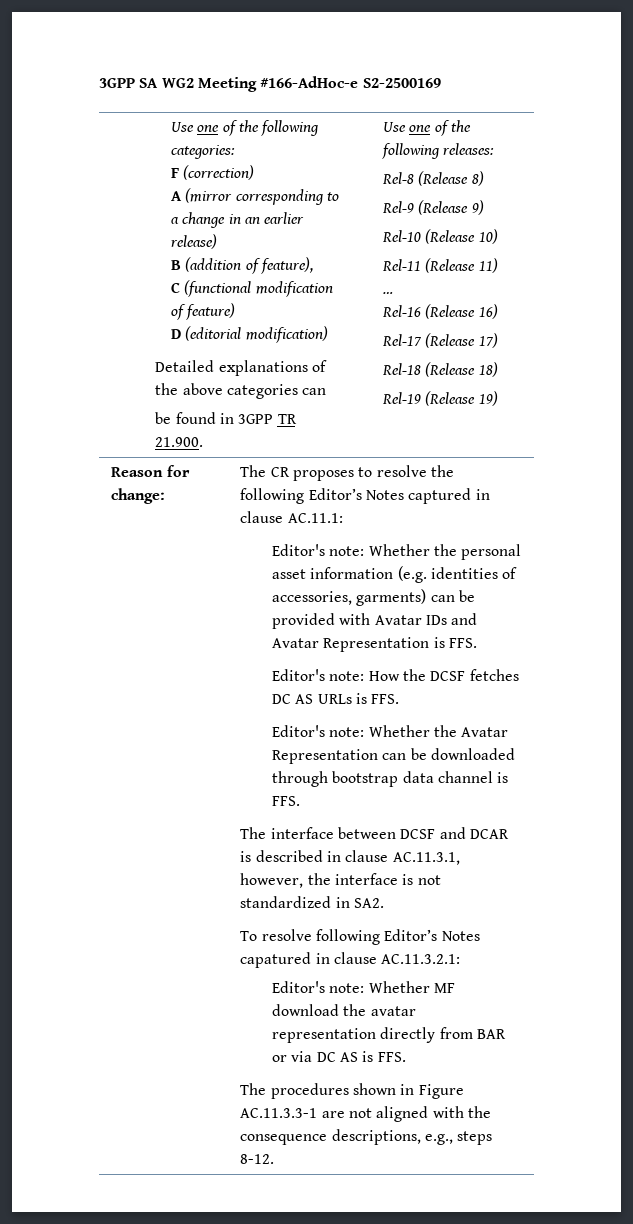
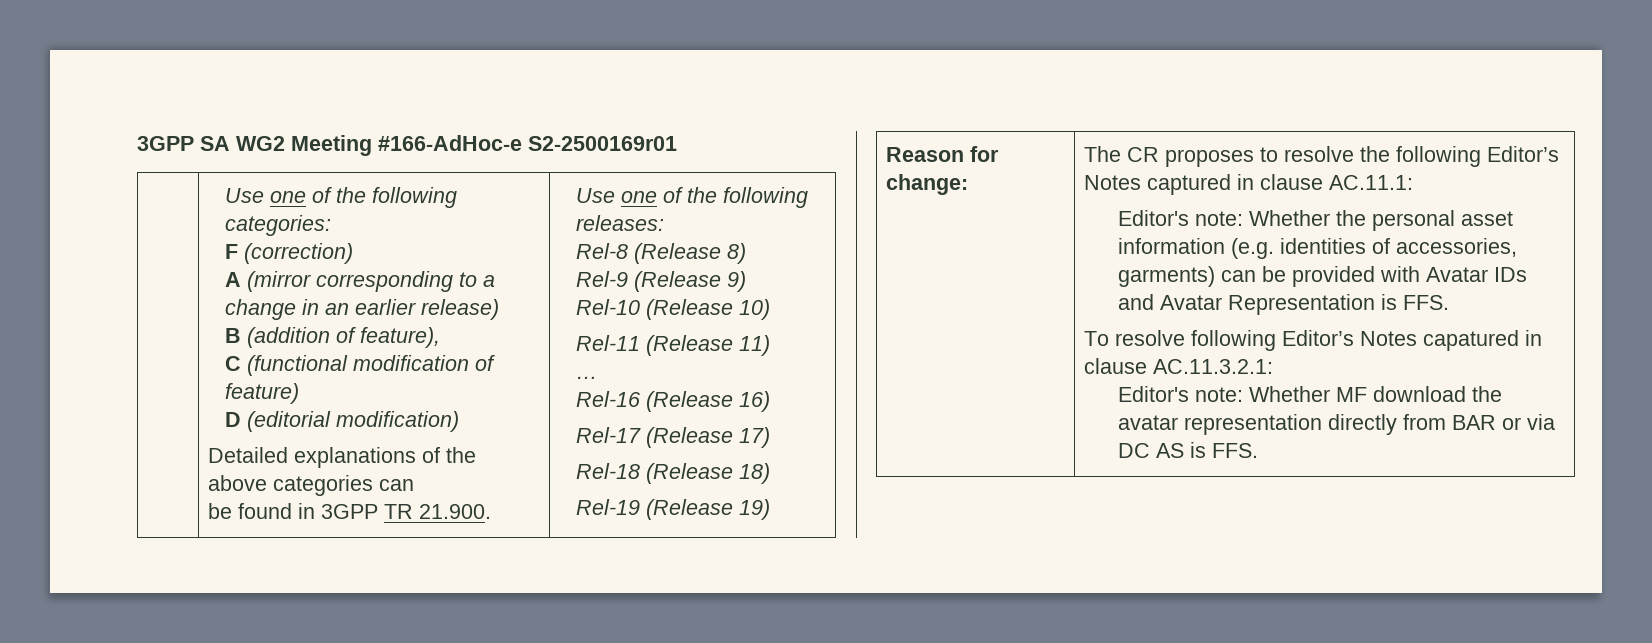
[362,78,441,88] S2-2500169 -> [528,136,677,151] S2-2500169r01
[272,669,519,681] [272,693,400,704] [272,725,509,737] [272,748,516,764] [272,771,509,787] [272,796,301,806] [240,827,509,839] [240,850,460,865] [240,873,441,888] [240,896,384,908] // Editor's note: How the DCSF fetches DC AS URLs is FFS. // Editor's note: Whether the Avatar Representation can be downloaded through bootstrap data channel is FFS. // The interface between DCSF and DCAR is described in clause AC.11.3.1, however, the interface is not standardized in SA2. -> (1449, 302) none
[240,1083,464,1099] [240,1106,491,1122] [240,1129,493,1145] [240,1154,275,1164] // The procedures shown in Figure AC.11.3.3-1 are not aligned with the consequence descriptions, e.g., steps 8-12. -> (1258, 450) none

